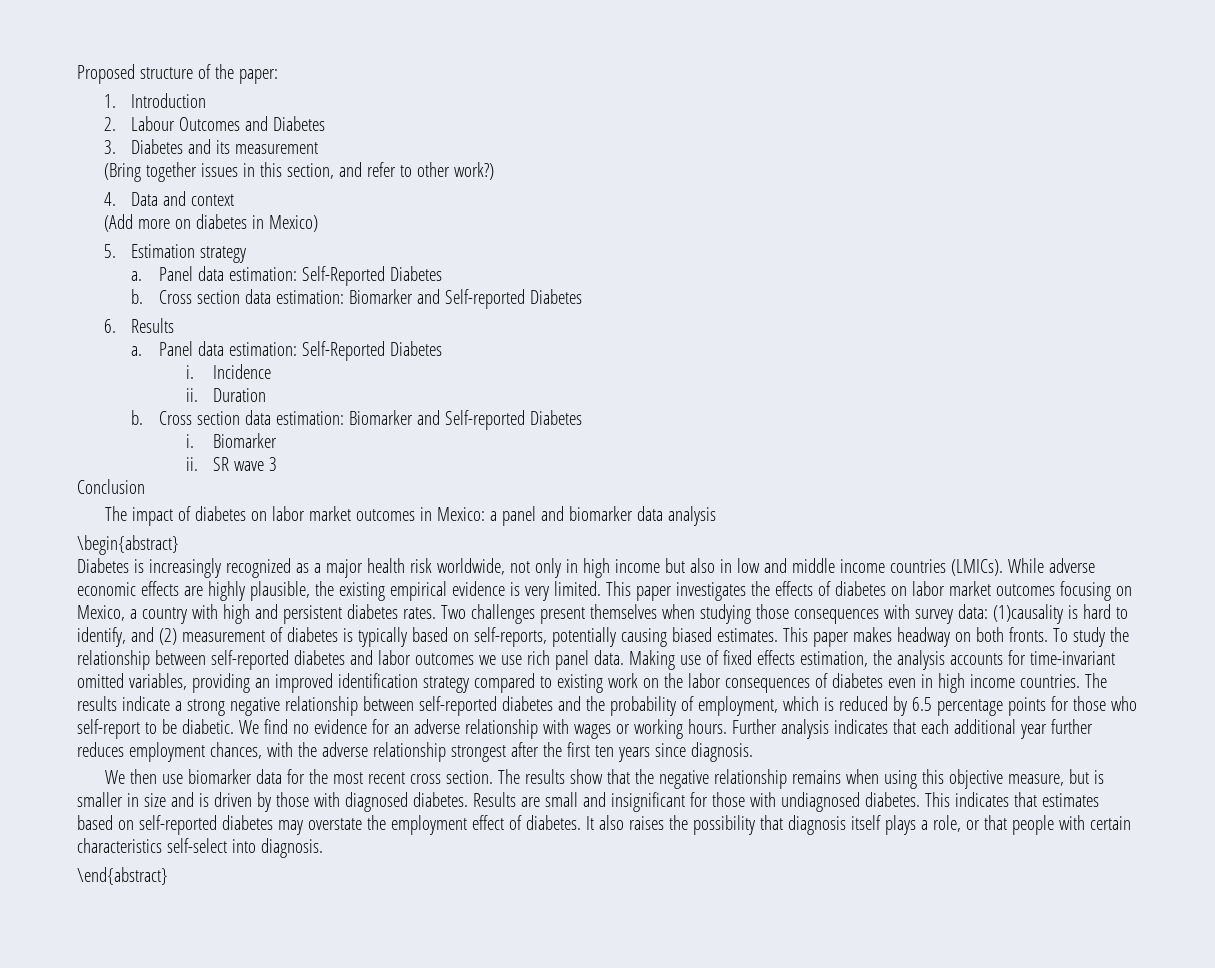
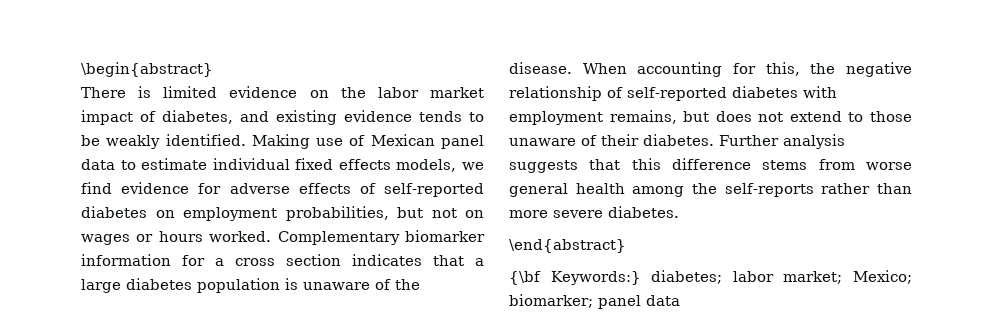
[77,64,278,84] [104,93,207,108] [104,116,326,131] [104,139,319,154] [104,162,495,182] [104,191,235,206] [104,214,319,232] [104,244,247,263] [131,266,442,286] [131,289,582,309] [104,318,175,333] [131,341,442,361] [185,364,271,379] [185,388,266,402] [131,410,582,430] [185,433,277,448] [185,457,277,471] [77,479,145,494] [104,506,716,526] [77,535,179,555] [77,558,1095,578] [77,581,1132,601] [77,604,1128,624] [77,627,1129,647] [77,650,1115,670] [77,673,1107,693] [77,696,1137,716] [77,719,1093,739] [77,742,753,762] [104,769,1104,789] [77,792,1099,812] [77,815,1131,835] [77,838,323,858] [77,867,168,885] Proposed structure of the paper: // 1. Introduction // 2. Labour Outcomes and Diabetes // 3. Diabetes and its measurement // (Bring together issues in this section, and refer to other work?) // 4. Data and context // (Add more on diabetes in Mexico) // 5. Estimation strategy // a. Panel data estimation: Self-Reported Diabetes // b. Cross section data estimation: Biomarker and Self-reported Diabetes // 6. Results // a. Panel data estimation: Self-Reported Diabetes // i. Incidence // ii. Duration // b. Cross section data estimation: Biomarker and Self-reported Diabetes // i. Biomarker // ii. SR wave 3 // Conclusion // The impact of diabetes on labor market outcomes in Mexico: a panel and biomarker data analysis // \begin{abstract} // Diabetes is increasingly recognized as a major health risk worldwide, not only in high income but also in low and middle income countries (LMICs). While adverse economic effects are highly plausible, the existing empirical evidence is very limited. This paper investigates the effects of diabetes on labor market outcomes focusing on Mexico, a country with high and persistent diabetes rates. Two challenges present themselves when studying those consequences with survey data: (1)causality is hard to identify, and (2) measurement of diabetes is typically based on self-reports, potentially causing biased estimates. This paper makes headway on both fronts. To study the relationship between self-reported diabetes and labor outcomes we use rich panel data. Making use of fixed effects estimation, the analysis accounts for time-invariant omitted variables, providing an improved identification strategy compared to existing work on the labor consequences of diabetes even in high income countries. The results indicate a strong negative relationship between self-reported diabetes and the probability of employment, which is reduced by 6.5 percentage points for those who self-report to be diabetic. We find no evidence for an adverse relationship with wages or working hours. Further analysis indicates that each additional year further reduces employment chances, with the adverse relationship strongest after the first ten years since diagnosis. // We then use biomarker data for the most recent cross section. The results show that the negative relationship remains when using this objective measure, but is smaller in size and is driven by those with diagnosed diabetes. Results are small and insignificant for those with undiagnosed diabetes. This indicates that estimates based on self-reported diabetes may overstate the employment effect of diabetes. It also raises the possibility that diagnosis itself plays a role, or that people with certain characteristics self-select into diagnosis. // \end{abstract} -> [81,62,213,77] [81,86,485,98] [81,110,484,125] [81,134,484,149] [81,158,484,172] [81,182,484,197] [81,206,484,221] [81,230,485,245] [81,254,484,266] [81,278,420,293] [509,62,912,77] [509,86,837,101] [509,110,912,125] [509,134,845,149] [509,158,912,173] [509,183,912,197] [509,206,679,218] [509,239,626,253] [509,270,912,285] [509,294,680,309] \begin{abstract} // There is limited evidence on the labor market impact of diabetes, and existing evidence tends to be weakly identified. Making use of Mexican panel data to estimate individual fixed effects models, we find evidence for adverse effects of self-reported diabetes on employment probabilities, but not on wages or hours worked. Complementary biomarker information for a cross section indicates that a large diabetes population is unaware of the disease. When accounting for this, the negative relationship of self-reported diabetes with employment remains, but does not extend to those unaware of their diabetes. Further analysis suggests that this difference stems from worse general health among the self-reports rather than more severe diabetes. // \end{abstract} // {\bf Keywords:} diabetes; labor market; Mexico; biomarker; panel data

